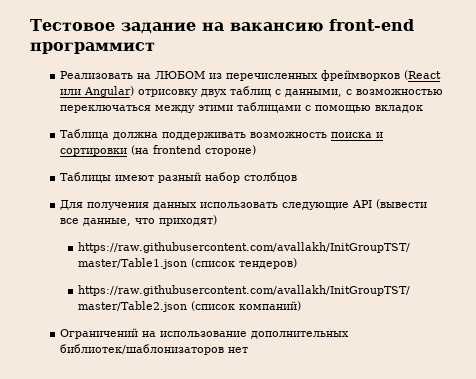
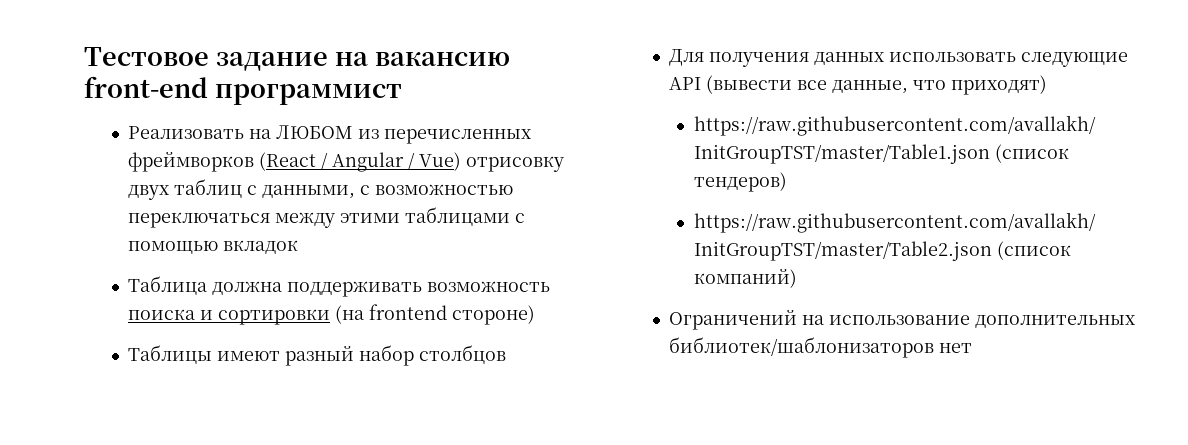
[59,86,134,97] или Angular) -> [321,152,462,172] / Angular / Vue)

